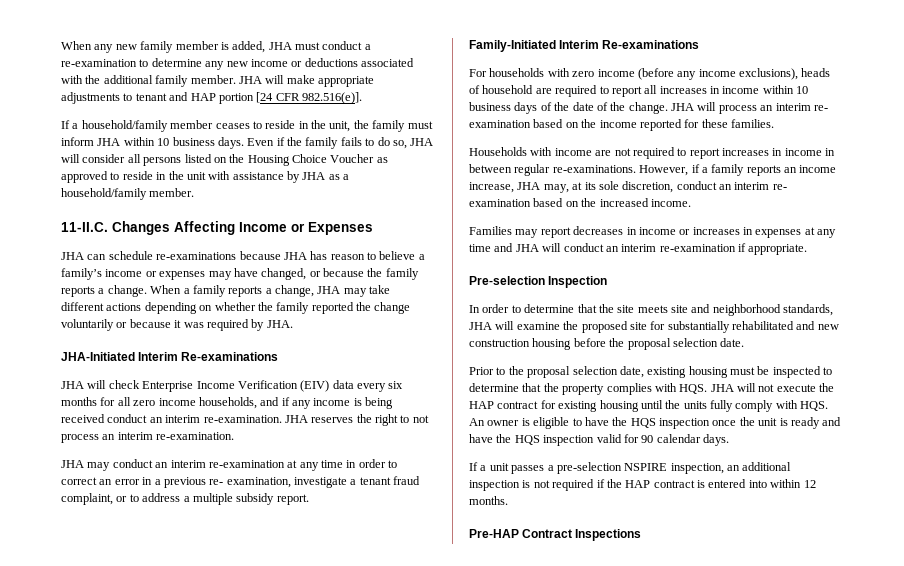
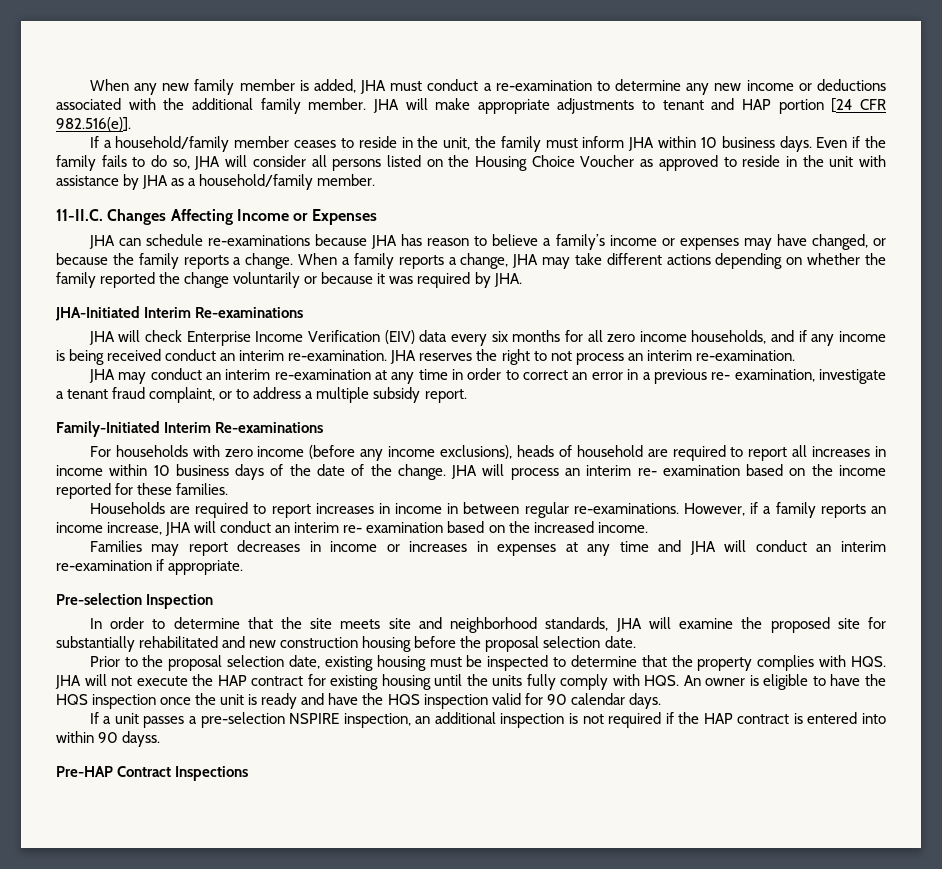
[530,147,631,156] with income are not -> [169,506,190,514] are
[543,181,674,193] may, at its sole discretion, -> [194,521,217,533] will
[803,480,816,488] [469,496,508,505] 12 months. -> [98,731,161,747] 90 dayss.

